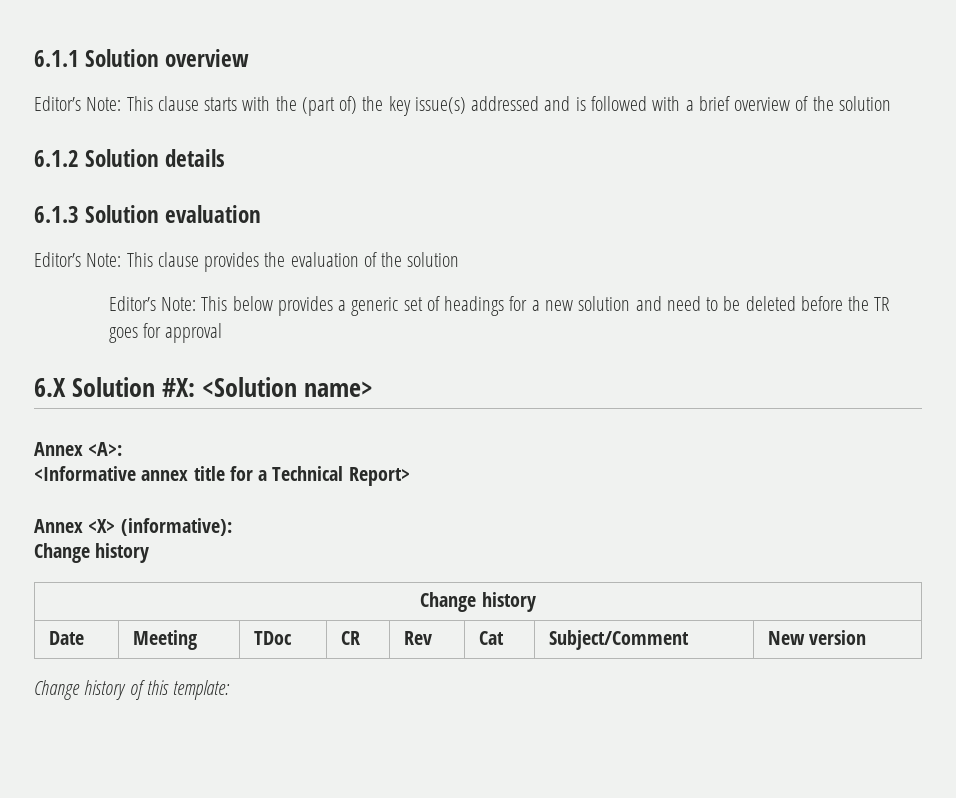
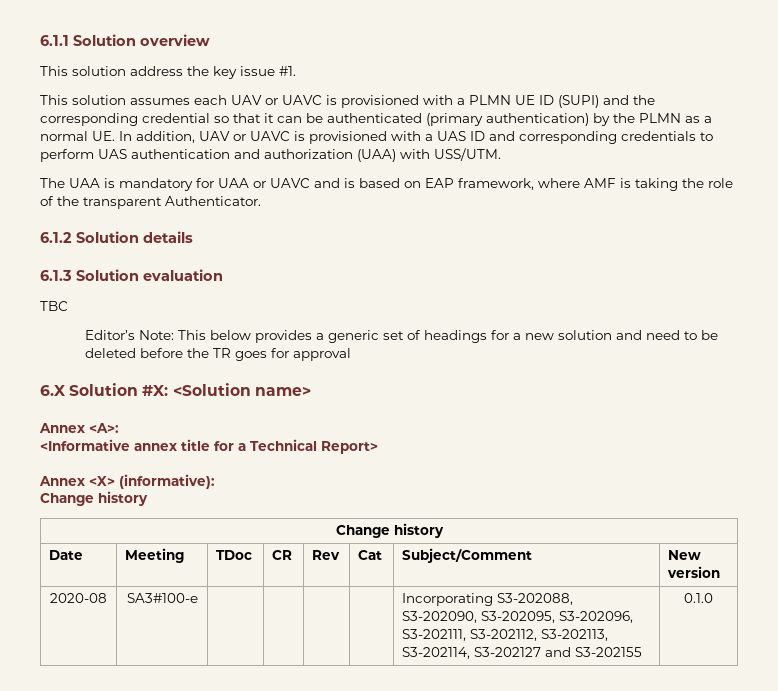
[34,96,891,116] Editor’s Note: This clause starts with the (part of) the key issue(s) addressed and is followed with a brief overview of the solution -> [40,66,296,79] [40,95,655,108] [40,113,712,126] [40,131,713,144] [40,148,501,162] [40,178,733,191] [40,196,261,209] This solution address the key issue #1. // This solution assumes each UAV or UAVC is provisioned with a PLMN UE ID (SUPI) and the corresponding credential so that it can be authenticated (primary authentication) by the PLMN as a normal UE. In addition, UAV or UAVC is provisioned with a UAS ID and corresponding credentials to perform UAS authentication and authorization (UAA) with USS/UTM. // The UAA is mandatory for UAA or UAVC and is based on EAP framework, where AMF is taking the role of the transparent Authenticator.
[34,252,460,272] Editor’s Note: This clause provides the evaluation of the solution -> [40,301,68,311] TBC
[34,680,231,700] // Change history of this template: -> [50,593,107,603] [126,593,198,603] [402,593,574,606] [402,611,634,623] [402,629,609,641] [402,647,643,659] [684,593,713,603] // 2020-08 | SA3#100-e | | | | | Incorporating S3-202088, S3-202090, S3-202095, S3-202096, S3-202111, S3-202112, S3-202113, S3-202114, S3-202127 and S3-202155 | 0.1.0

